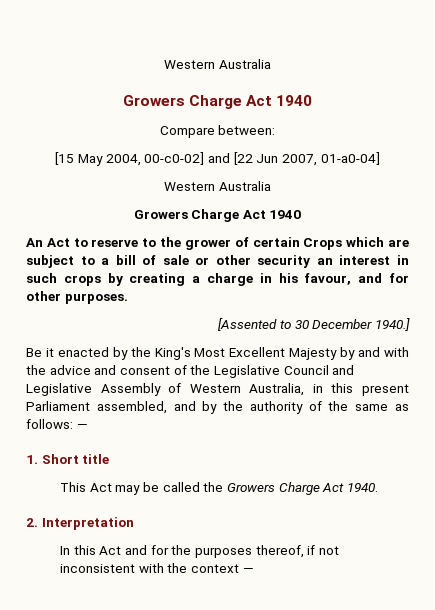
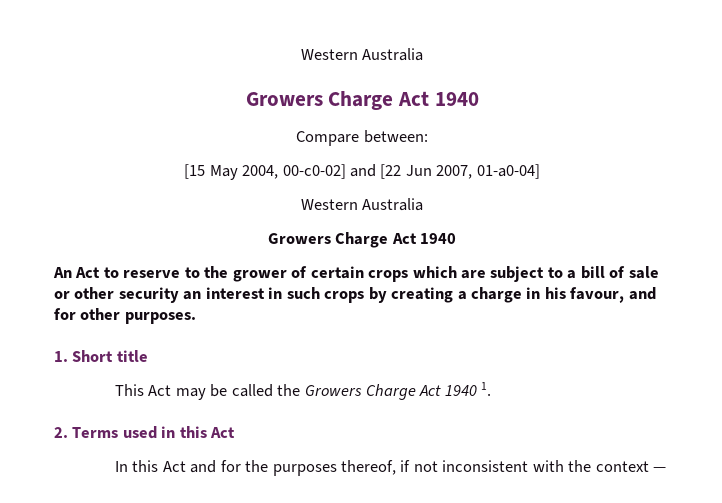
[303,238,343,250] Crops -> [368,270,409,282] crops
[218,318,410,331] [26,347,410,360] [26,365,355,378] [26,383,409,396] [26,401,409,414] [26,419,88,429] // [Assented to 30 December 1940.] // Be it enacted by the King's Most Excellent Majesty by and with the advice and consent of the Legislative Council and Legislative Assembly of Western Australia, in this present Parliament assembled, and by the authority of the same as follows: — -> (196, 318) none
[346,483,378,492] 1940. -> [444,382,492,396] 1940 1.
[41,517,134,530] Interpretation -> [72,426,236,439] Terms used in this Act

